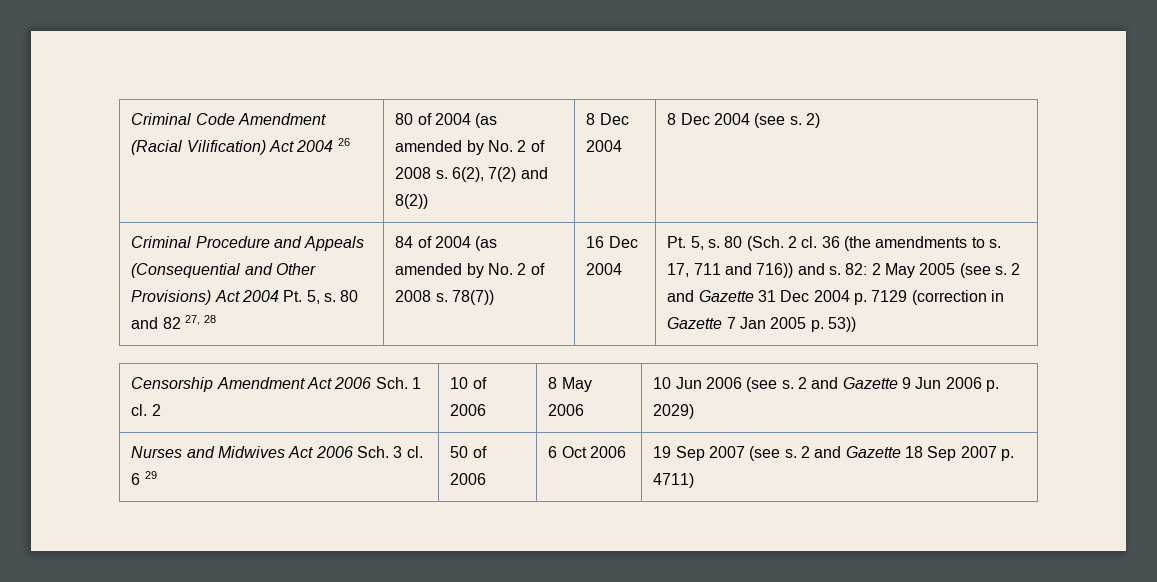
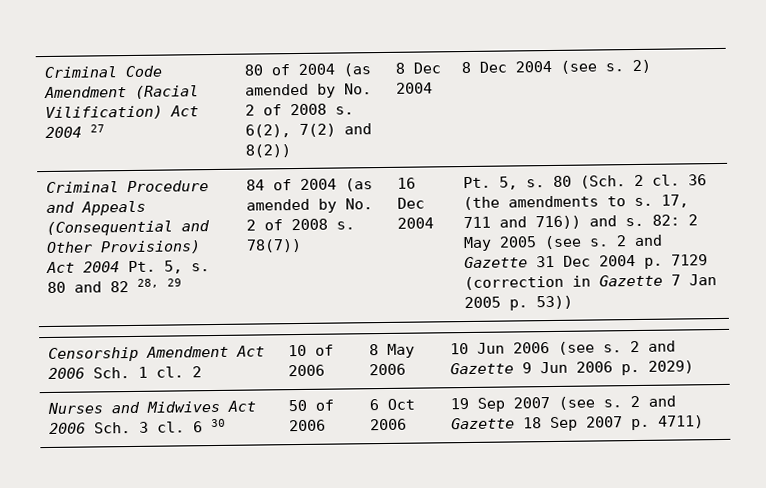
[337,138,350,146] 26 -> [89,124,105,133] 27
[184,315,217,325] 27, 28 -> [136,278,182,288] 28, 29
[144,471,157,479] 29 -> [210,418,226,428] 30

